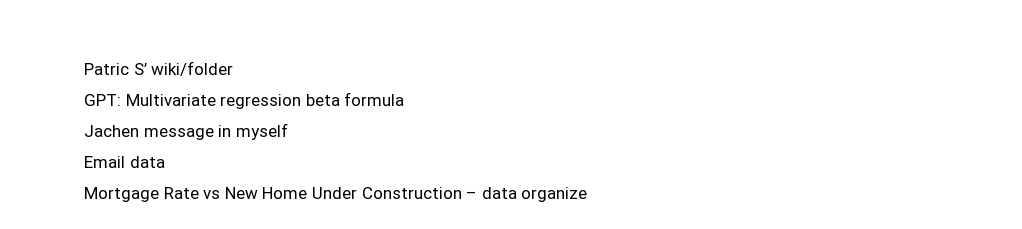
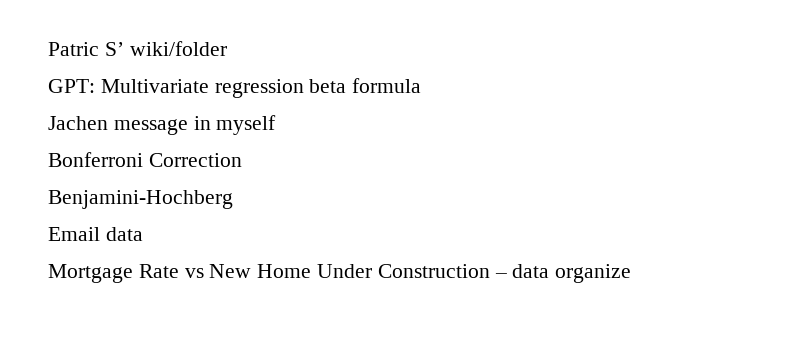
(288, 131) none -> [48,152,242,167] [48,190,233,209] // Bonferroni Correction // Benjamini-Hochberg

